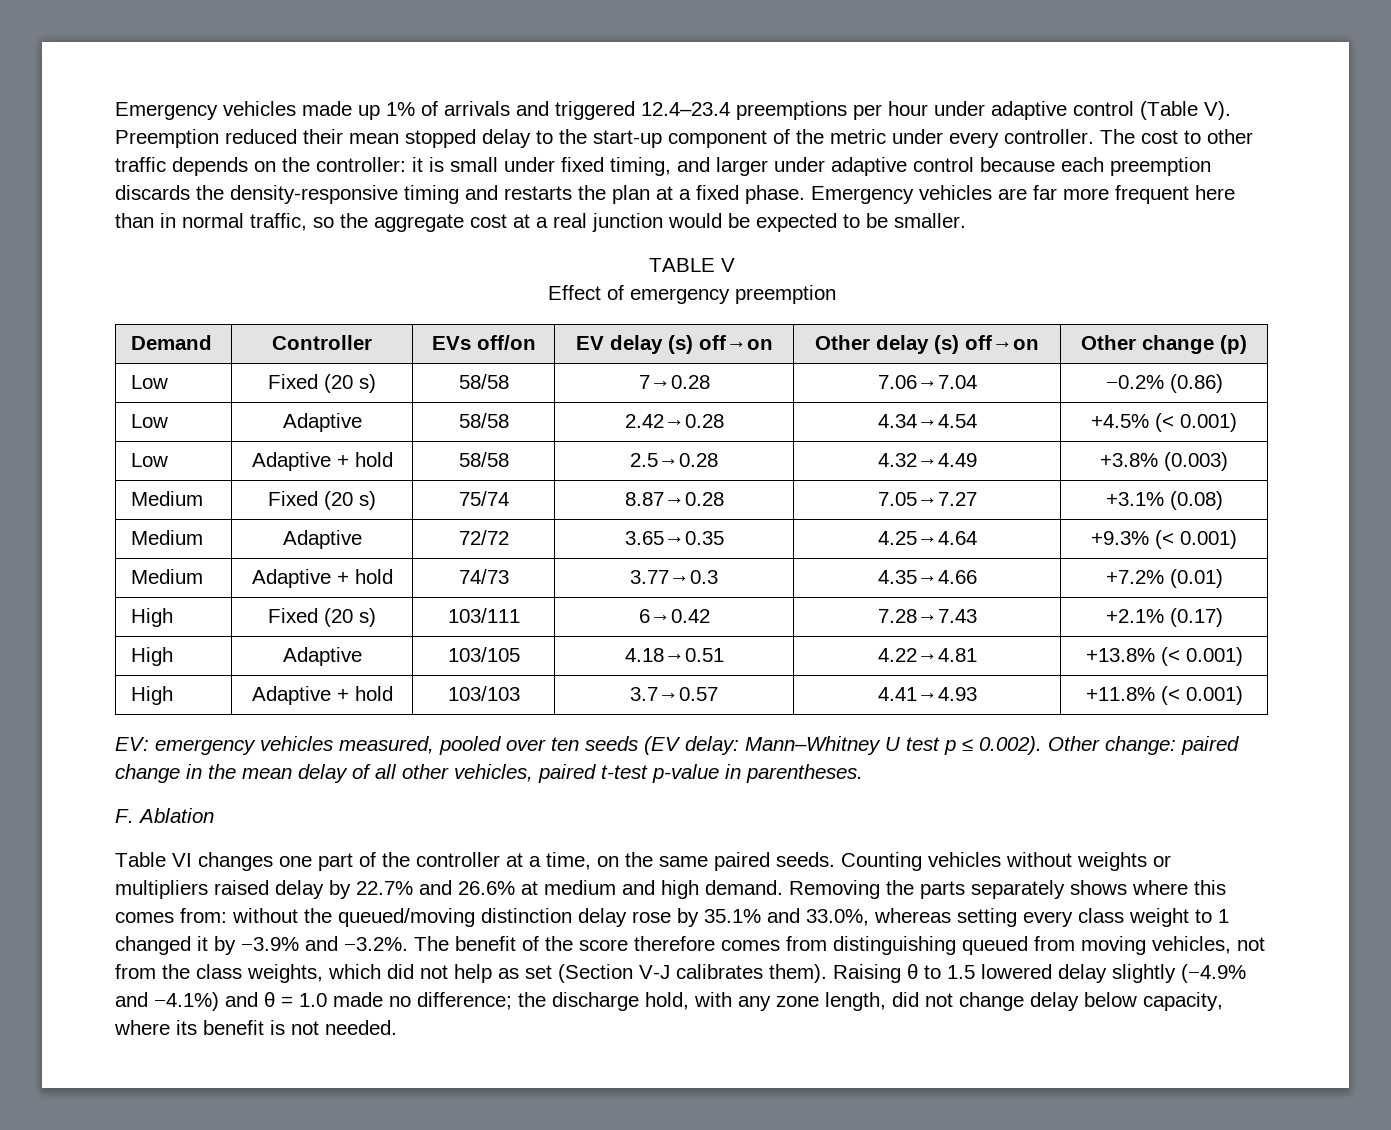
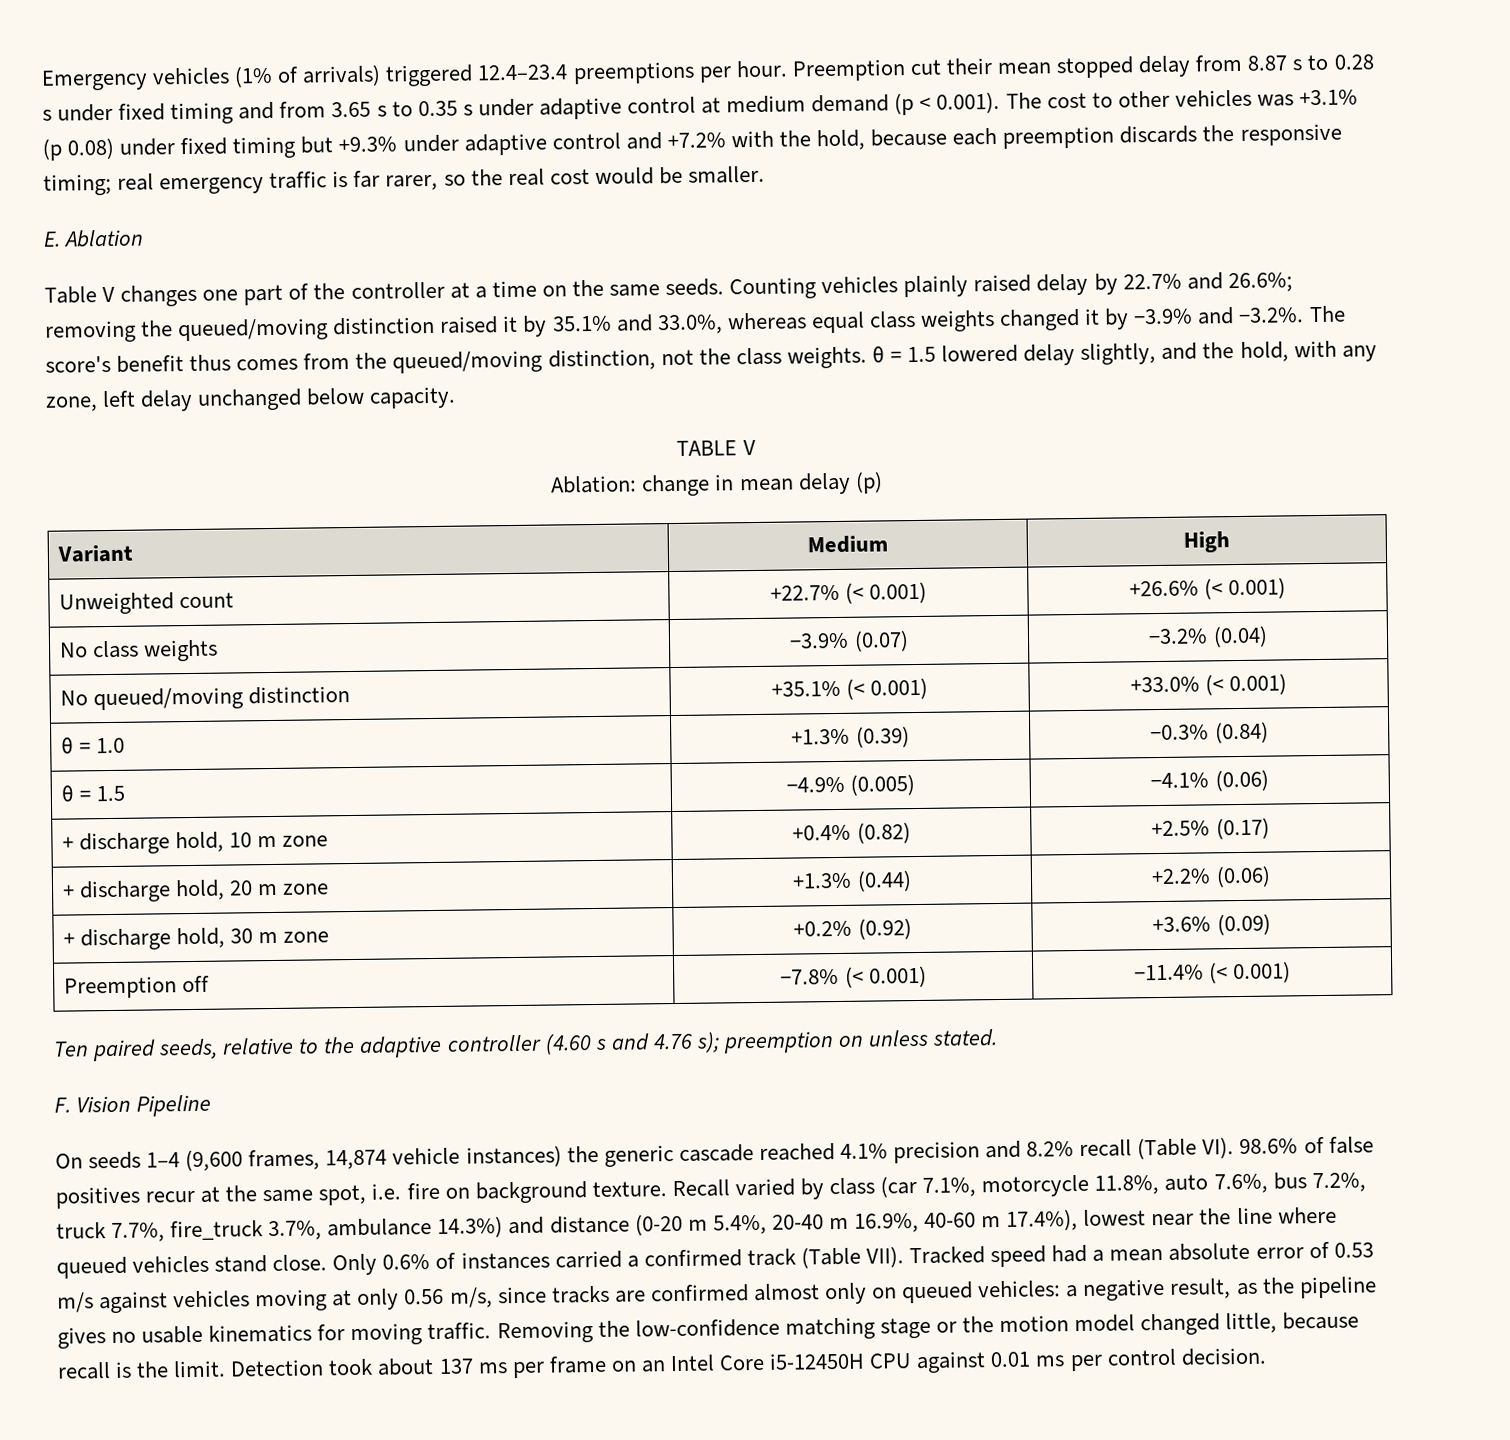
[115,101,1231,120] [115,129,1253,148] [115,157,974,176] Emergency vehicles made up 1% of arrivals and triggered 12.4–23.4 preemptions per hour under adaptive control (Table V). Preemption reduced their mean stopped delay to the start-up component of the metric under every controller. The cost to other traffic depends on the controller: it is small under fixed timing, and larger under adaptive control -> [41,54,1374,91] [42,89,1358,125] [42,129,866,161] Emergency vehicles (1% of arrivals) triggered 12.4–23.4 preemptions per hour. Preemption cut their mean stopped delay from 8.87 s to 0.28 s under fixed timing and from 3.65 s to 0.35 s under adaptive control at medium demand (p < 0.001). The cost to other vehicles was +3.1% (p 0.08) under fixed timing but +9.3% under adaptive control and +7.2% with the hold,
[230,185,1235,204] [115,213,966,232] [648,258,735,272] [547,285,836,304] [131,335,213,350] [272,335,372,350] [431,335,536,350] [575,335,773,354] [815,335,1039,354] [1081,335,1247,354] [131,375,169,389] [268,374,376,393] [458,374,509,389] [638,375,710,389] [877,375,977,389] [1105,374,1223,393] [131,414,169,428] [282,413,362,432] [458,413,509,428] [624,414,724,428] [877,414,977,428] [1091,413,1237,432] [131,453,169,467] [251,452,393,471] [458,452,509,467] [630,453,718,467] [877,453,977,467] [1100,452,1228,471] [131,491,204,506] [268,491,376,510] [458,491,509,506] [624,492,724,506] [877,492,977,506] [1105,491,1223,510] [131,530,204,545] [282,530,362,549] [458,530,509,545] [624,531,724,545] [877,531,977,545] [1091,530,1237,549] [131,569,204,584] [251,569,393,588] [458,569,509,584] [630,570,718,584] [877,570,977,584] [1105,569,1223,588] [131,608,174,627] [268,608,376,627] [447,608,520,623] [638,609,710,623] [877,609,977,623] [1105,608,1223,627] [131,647,174,666] [282,647,362,666] [447,647,520,662] [624,648,724,662] [877,648,977,662] [1085,647,1243,666] [131,686,174,705] [251,686,393,705] [447,686,520,701] [630,687,718,701] [877,687,977,701] [1085,686,1243,705] [115,736,1239,755] [115,764,863,783] [115,809,134,823] density-responsive timing and restarts the plan at a fixed phase. Emergency vehicles are far more frequent here than in normal traffic, so the aggregate cost at a real junction would be expected to be smaller. // TABLE V // Effect of emergency preemption // Demand | Controller | EVs off/on | EV delay (s) off→on | Other delay (s) off→on | Other change (p) // Low | Fixed (20 s) | 58/58 | 7→0.28 | 7.06→7.04 | −0.2% (0.86) // Low | Adaptive | 58/58 | 2.42→0.28 | 4.34→4.54 | +4.5% (< 0.001) // Low | Adaptive + hold | 58/58 | 2.5→0.28 | 4.32→4.49 | +3.8% (0.003) // Medium | Fixed (20 s) | 75/74 | 8.87→0.28 | 7.05→7.27 | +3.1% (0.08) // Medium | Adaptive | 72/72 | 3.65→0.35 | 4.25→4.64 | +9.3% (< 0.001) // Medium | Adaptive + hold | 74/73 | 3.77→0.3 | 4.35→4.66 | +7.2% (0.01) // High | Fixed (20 s) | 103/111 | 6→0.42 | 7.28→7.43 | +2.1% (0.17) // High | Adaptive | 103/105 | 4.18→0.51 | 4.22→4.81 | +13.8% (< 0.001) // High | Adaptive + hold | 103/103 | 3.7→0.57 | 4.41→4.93 | +11.8% (< 0.001) // EV: emergency vehicles measured, pooled over ten seeds (EV delay: Mann–Whitney U test p ≤ 0.002). Other change: paired change in the mean delay of all other vehicles, paired t-test p-value in parentheses. // F. -> [1239,123,1342,146] [43,165,765,196] [43,231,61,247] responsive timing; real emergency traffic is far rarer, so the real cost would be smaller. // E.
[172,853,192,867] VI -> [102,286,116,303] V
[546,852,591,870] time, -> [491,280,537,298] time
[714,852,770,871] paired -> (660, 290) none
[1006,852,1171,871] [115,880,208,899] without weights or multipliers -> [903,275,969,298] plainly
[458,880,1226,899] [115,908,298,923] 26.6% at medium and high demand. Removing the parts separately shows where this comes from: without -> [1227,272,1293,293] [45,320,137,343] 26.6%; removing
[578,908,671,927] delay rose -> [439,315,519,334] raised it
[957,908,1229,927] setting every class weight to 1 -> [810,310,995,334] equal class weights
[455,936,1265,955] [115,964,1246,983] [115,992,1223,1011] [114,1020,397,1035] benefit of the score therefore comes from distinguishing queued from moving vehicles, not from the class weights, which did not help as set (Section V-J calibrates them). Raising θ to 1.5 lowered delay slightly (−4.9% and −4.1%) and θ = 1.0 made no difference; the discharge hold, with any zone length, did not change delay below capacity, where its benefit is not needed. -> [45,340,1377,374] [45,386,457,412] [676,439,756,456] [550,471,883,497] [56,544,133,563] [807,535,888,554] [1183,531,1230,553] [58,592,234,615] [769,581,928,604] [1128,577,1287,600] [58,639,218,662] [789,630,909,652] [1148,625,1268,648] [59,686,350,711] [770,677,929,700] [1129,673,1288,696] [60,737,125,754] [791,726,910,748] [1150,721,1269,744] [60,785,125,802] [785,774,916,796] [1150,769,1269,792] [61,831,329,855] [792,822,911,844] [1151,817,1270,840] [61,879,330,903] [792,870,912,892] [1151,865,1271,888] [62,927,330,951] [793,918,912,940] [1152,913,1271,936] [63,975,210,999] [780,965,927,988] [1133,961,1292,984] [53,1029,999,1062] [54,1094,212,1117] [55,1136,1374,1172] [55,1172,1366,1209] [56,1206,1337,1243] [56,1241,1374,1279] [57,1276,1377,1314] [57,1311,1360,1349] [57,1347,1267,1380] score's benefit thus comes from the queued/moving distinction, not the class weights. θ = 1.5 lowered delay slightly, and the hold, with any zone, left delay unchanged below capacity. // TABLE V // Ablation: change in mean delay (p) // Variant | Medium | High // Unweighted count | +22.7% (< 0.001) | +26.6% (< 0.001) // No class weights | −3.9% (0.07) | −3.2% (0.04) // No queued/moving distinction | +35.1% (< 0.001) | +33.0% (< 0.001) // θ = 1.0 | +1.3% (0.39) | −0.3% (0.84) // θ = 1.5 | −4.9% (0.005) | −4.1% (0.06) // + discharge hold, 10 m zone | +0.4% (0.82) | +2.5% (0.17) // + discharge hold, 20 m zone | +1.3% (0.44) | +2.2% (0.06) // + discharge hold, 30 m zone | +0.2% (0.92) | +3.6% (0.09) // Preemption off | −7.8% (< 0.001) | −11.4% (< 0.001) // Ten paired seeds, relative to the adaptive controller (4.60 s and 4.76 s); preemption on unless stated. // F. Vision Pipeline // On seeds 1–4 (9,600 frames, 14,874 vehicle instances) the generic cascade reached 4.1% precision and 8.2% recall (Table VI). 98.6% of false positives recur at the same spot, i.e. fire on background texture. Recall varied by class (car 7.1%, motorcycle 11.8%, auto 7.6%, bus 7.2%, truck 7.7%, fire_truck 3.7%, ambulance 14.3%) and distance (0-20 m 5.4%, 20-40 m 16.9%, 40-60 m 17.4%), lowest near the line where queued vehicles stand close. Only 0.6% of instances carried a confirmed track (Table VII). Tracked speed had a mean absolute error of 0.53 m/s against vehicles moving at only 0.56 m/s, since tracks are confirmed almost only on queued vehicles: a negative result, as the pipeline gives no usable kinematics for moving traffic. Removing the low-confidence matching stage or the motion model changed little, because recall is the limit. Detection took about 137 ms per frame on an Intel Core i5-12450H CPU against 0.01 ms per control decision.

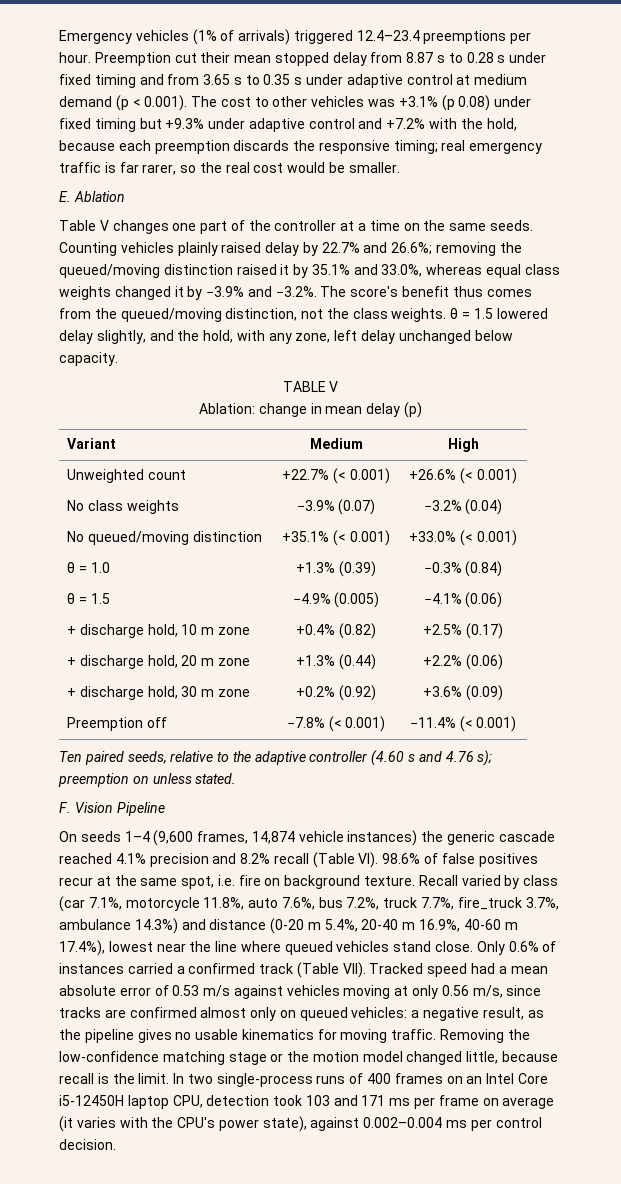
[230,1355,607,1379] Detection took about 137 ms per frame -> [173,1073,443,1087] In two single-process runs of 400 frames
[869,1351,1032,1374] CPU against 0.01 -> [127,1095,555,1109] [59,1116,443,1132] laptop CPU, detection took 103 and 171 ms per frame on average (it varies with the CPU's power state), against 0.002–0.004

